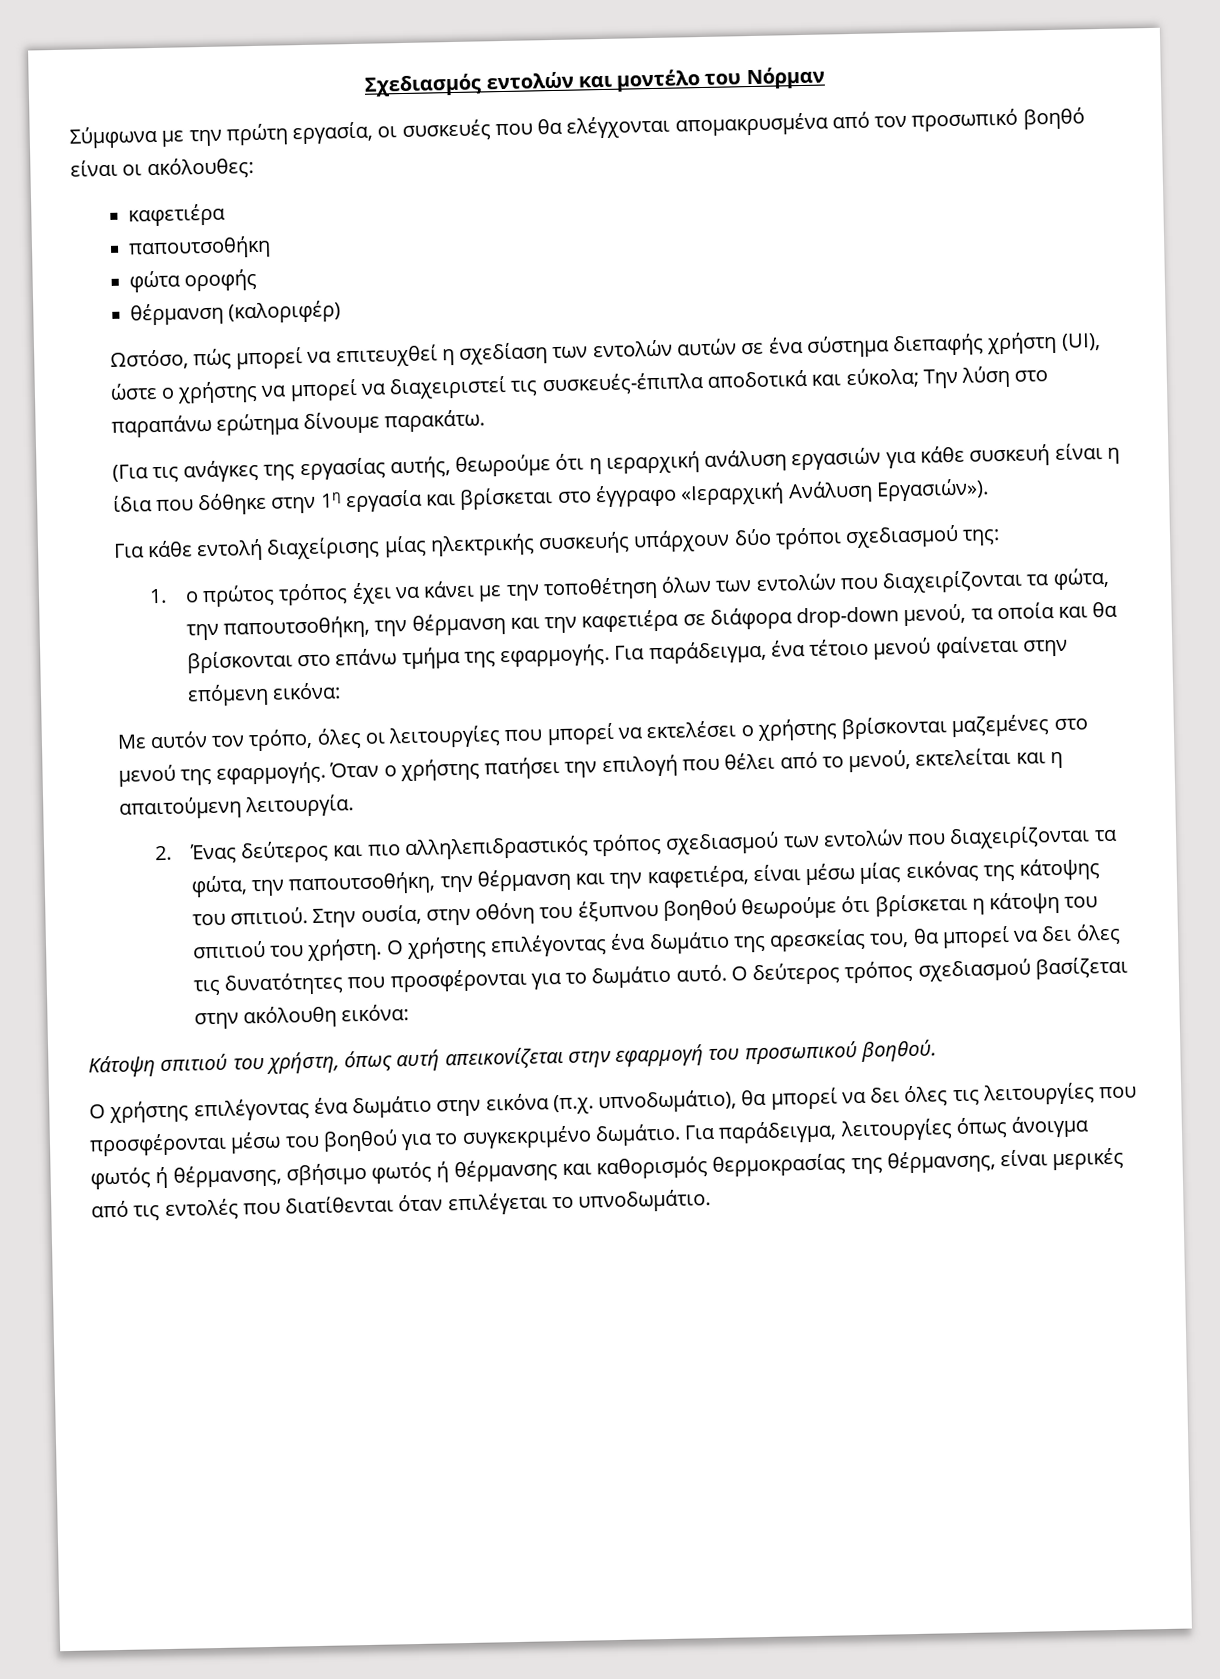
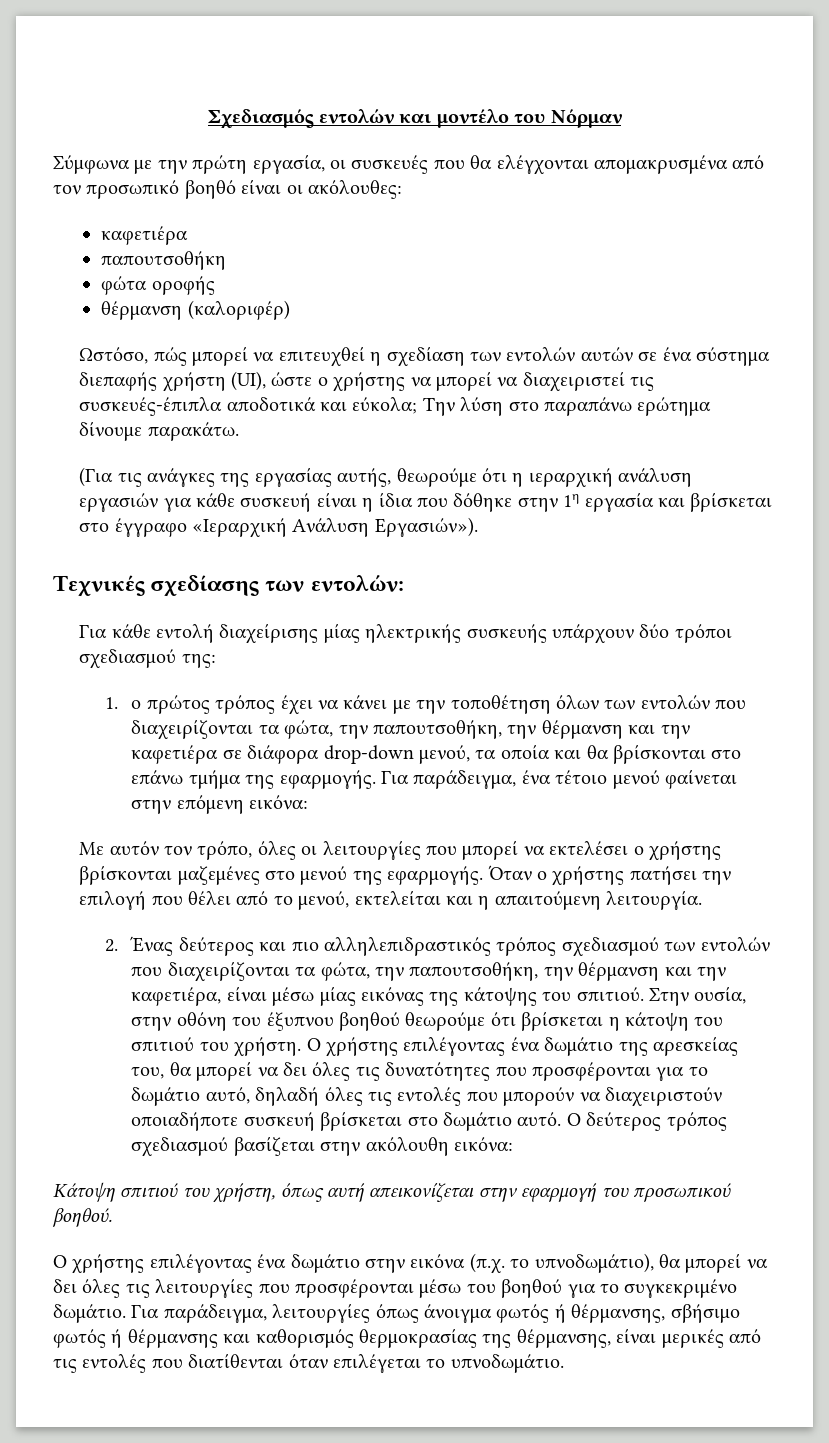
(989, 490) none -> [53,575,404,597] // Τεχνικές σχεδίασης των εντολών:
(672, 977) none -> [205,1087,722,1107] [131,1111,512,1131] αυτό, δηλαδή όλες τις εντολές που μπορούν να διαχειριστούν οποιαδήποτε συσκευή βρίσκεται στο δωμάτιο
(594, 1104) none -> [510,1259,530,1268] το

